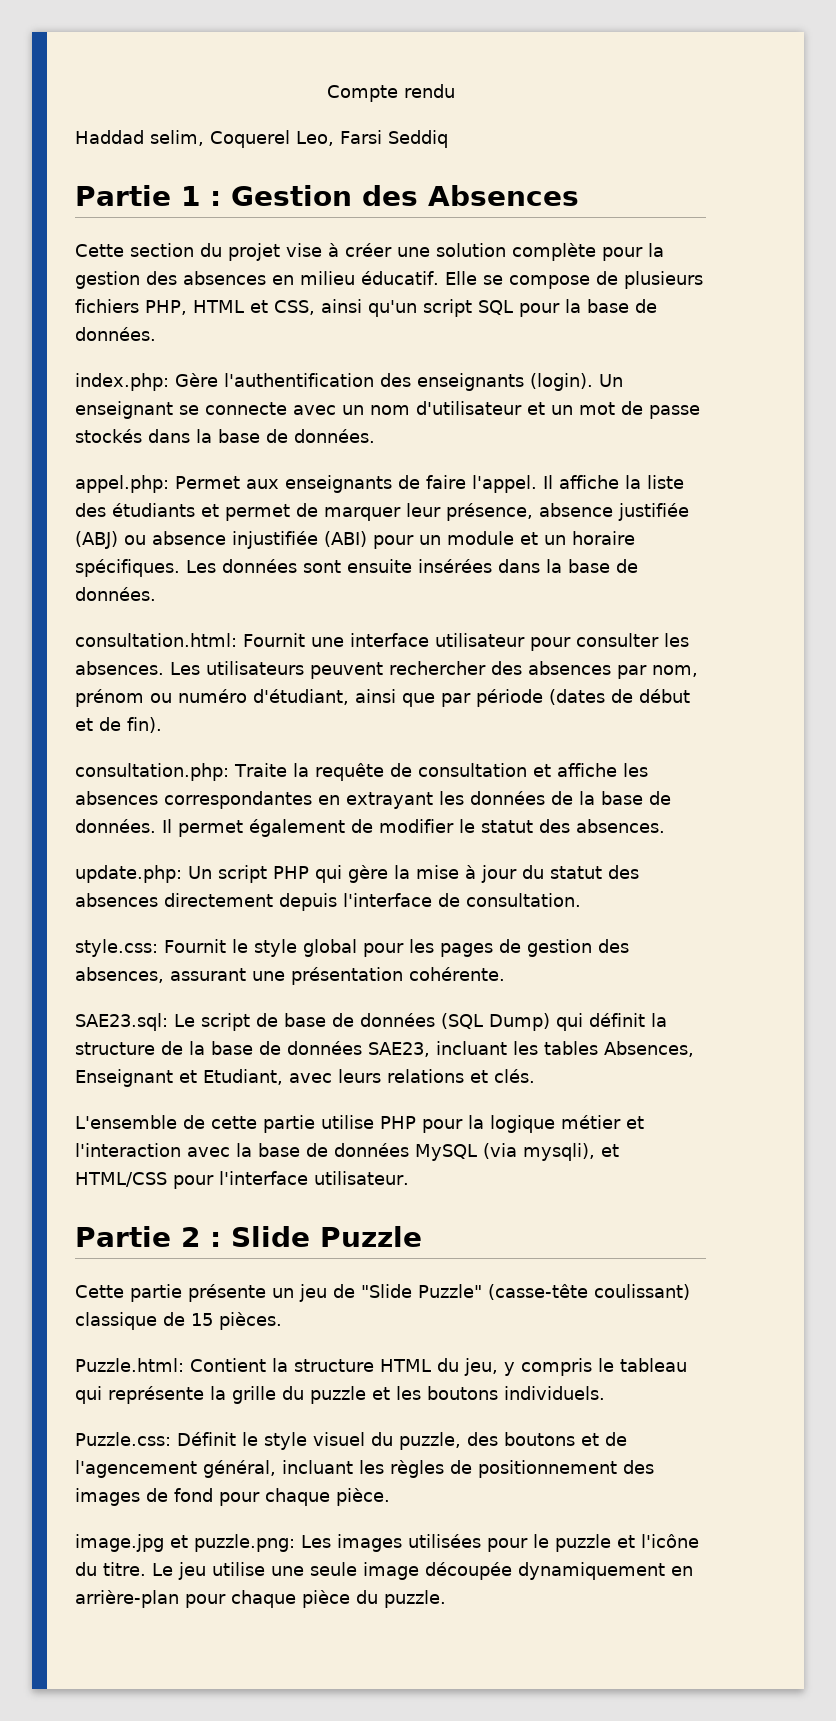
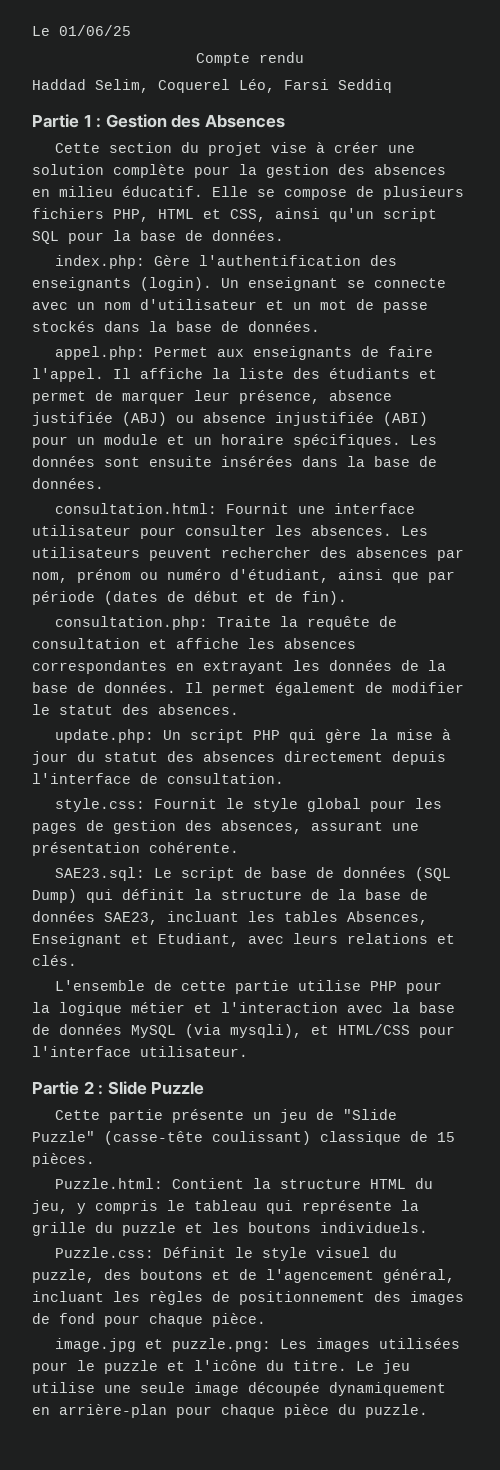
(326, 93) none -> [32,25,131,36] Le 01/06/25 //
[150,130,334,148] selim, Coquerel Leo, -> [95,79,275,93] Selim, Coquerel Léo,

